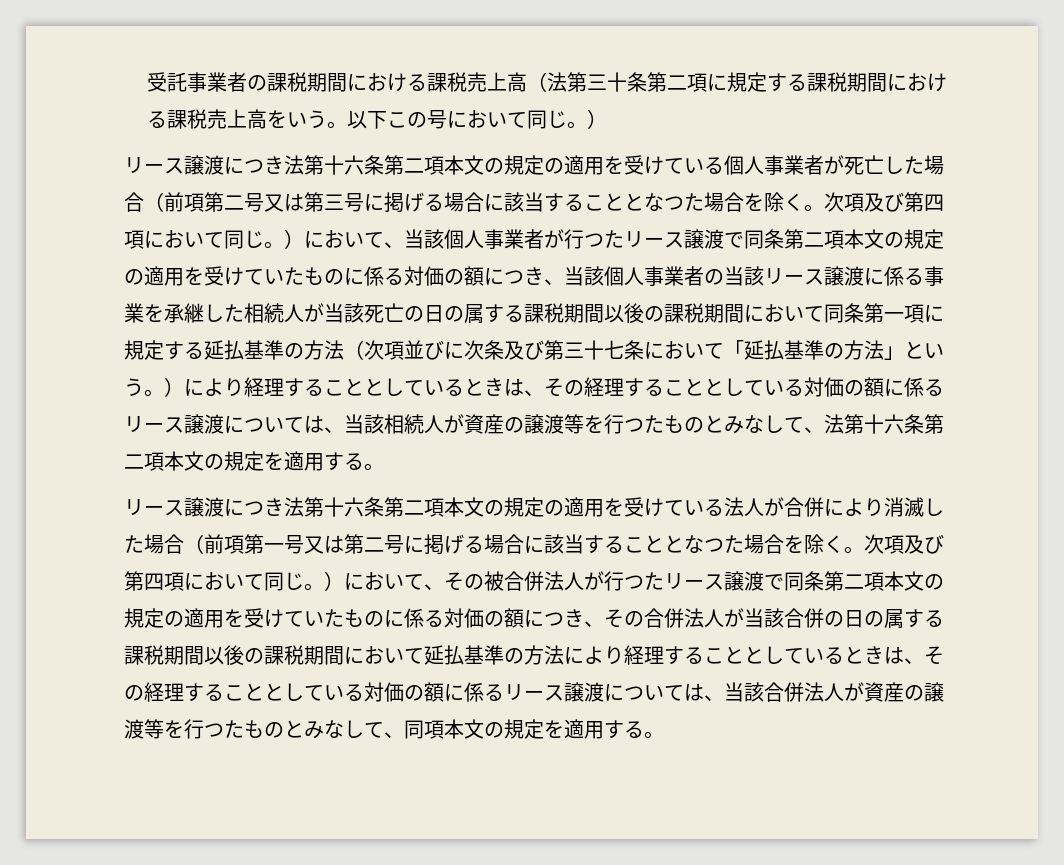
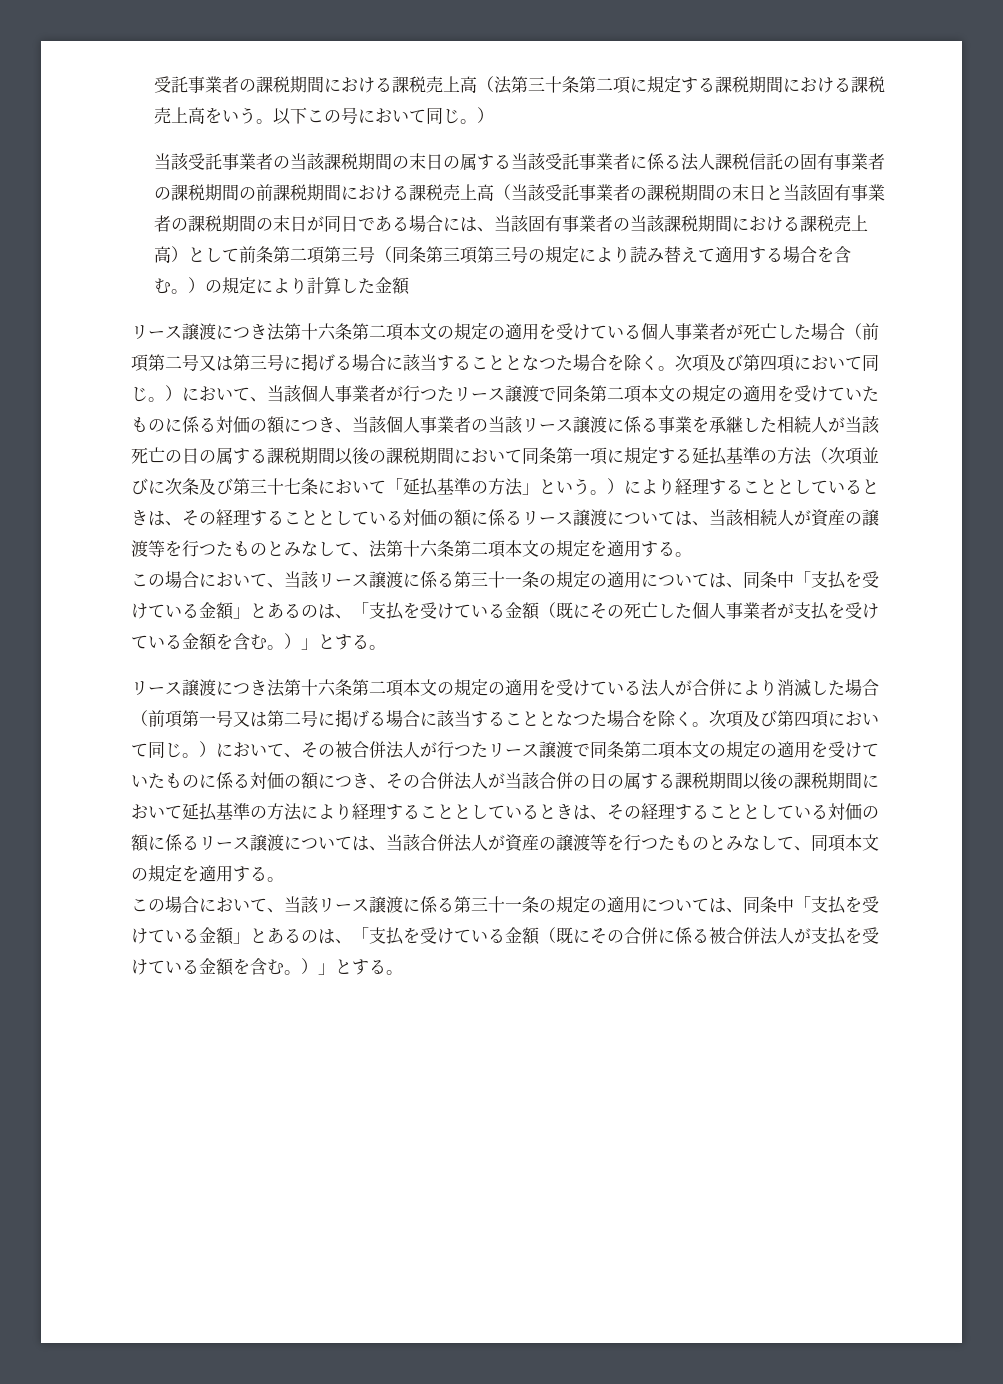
(607, 119) none -> [154,153,886,171] [154,184,886,202] [154,215,869,233] [154,246,852,264] [154,277,411,295] // 当該受託事業者の当該課税期間の末日の属する当該受託事業者に係る法人課税信託の固有事業者の課税期間の前課税期間における課税売上高（当該受託事業者の課税期間の末日と当該固有事業者の課税期間の末日が同日である場合には、当該固有事業者の当該課税期間における課税売上高）として前条第二項第三号（同条第三項第三号の規定により読み替えて適用する場合を含む。）の規定により計算した金額
(384, 467) none -> [131,571,880,589] [131,602,880,620] [131,633,387,651] // この場合において、当該リース譲渡に係る第三十一条の規定の適用については、同条中「支払を受けている金額」とあるのは、「支払を受けている金額（既にその死亡した個人事業者が支払を受けている金額を含む。）」とする。
(664, 735) none -> [131,896,880,914] [131,927,880,945] [131,958,404,976] // この場合において、当該リース譲渡に係る第三十一条の規定の適用については、同条中「支払を受けている金額」とあるのは、「支払を受けている金額（既にその合併に係る被合併法人が支払を受けている金額を含む。）」とする。

